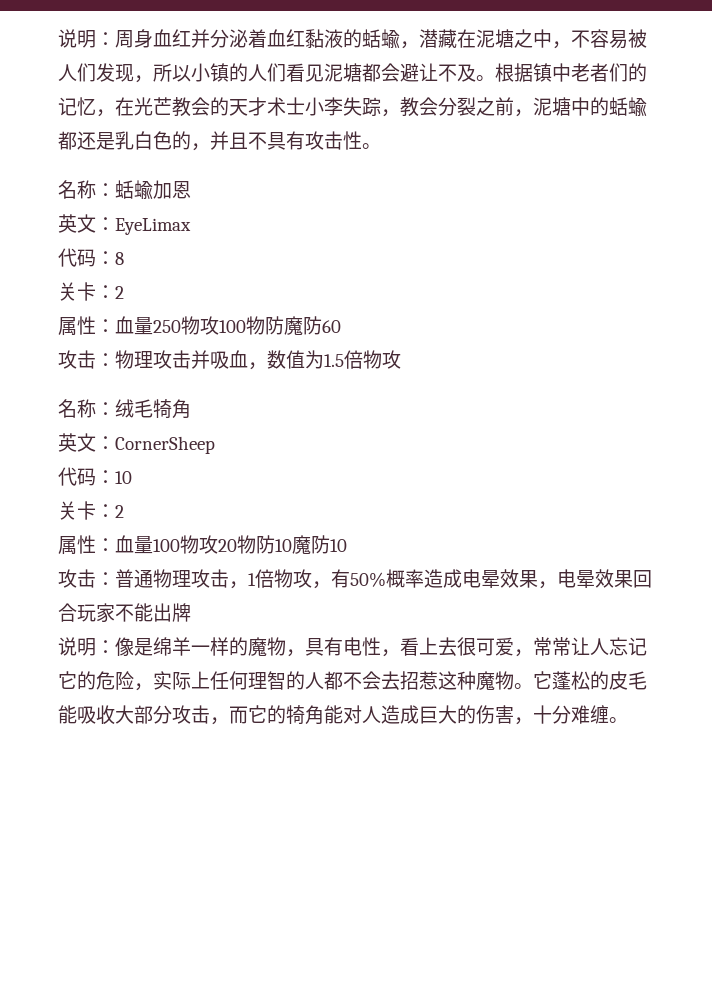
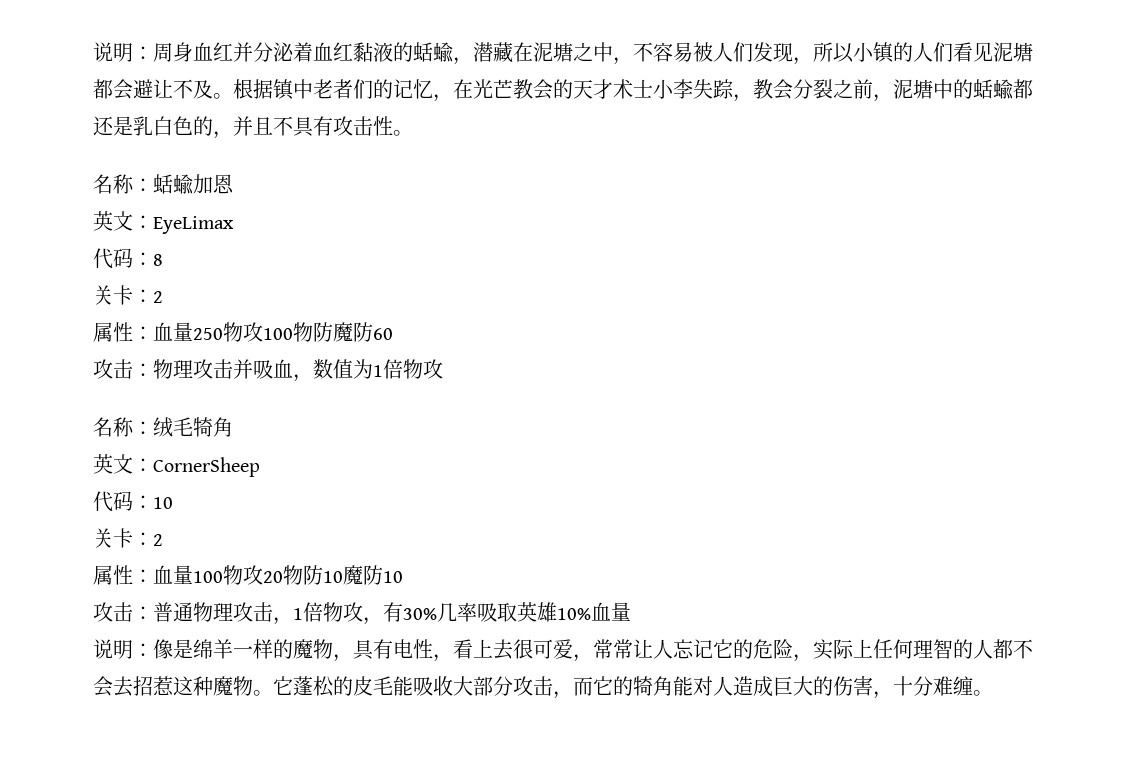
[324,354,344,367] 1.5 -> [373,365,383,377] 1
[350,569,652,589] [58,603,191,623] 50%概率造成电晕效果，电晕效果回合玩家不能出牌 -> [403,602,631,622] 30%几率吸取英雄10%血量

